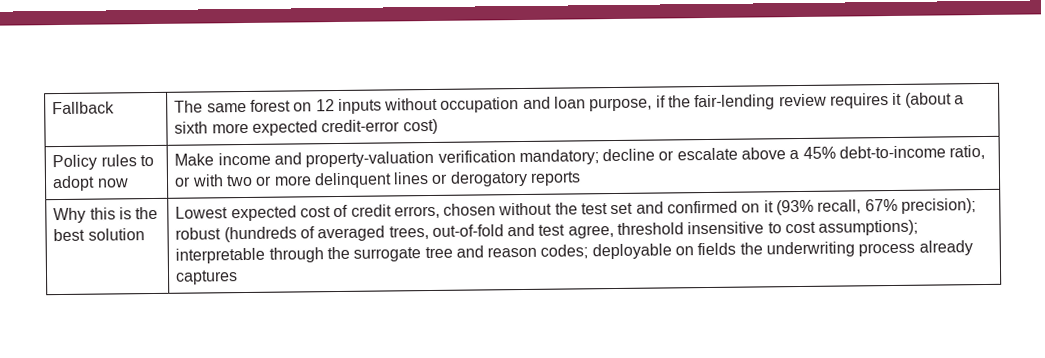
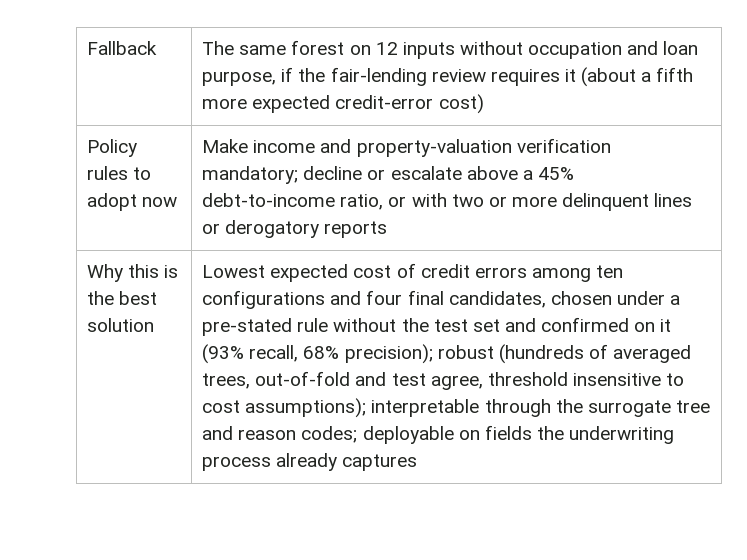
[174,121,209,134] sixth -> [656,67,694,82] fifth
[393,203,497,219] errors, chosen -> [474,265,624,282] [202,290,681,309] [202,318,329,336] errors among ten configurations and four final candidates, chosen under a pre-stated rule
[864,198,898,212] 67% -> [303,346,340,359] 68%

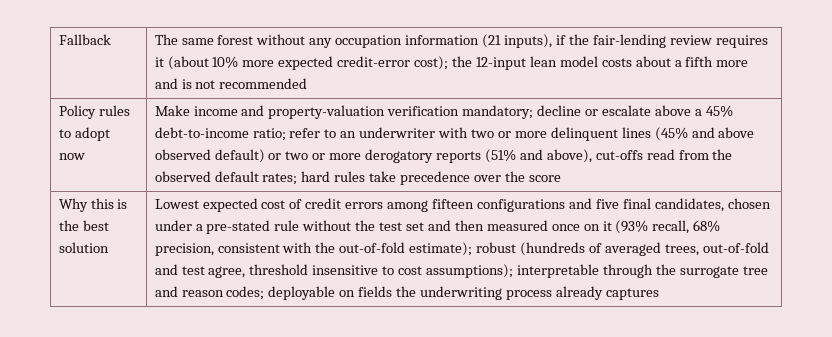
[349,41,699,59] [202,71,277,86] on 12 inputs without occupation and loan purpose, -> [256,34,552,48] without any occupation information (21 inputs),
[641,67,694,82] [202,94,484,114] a fifth more expected credit-error cost) -> [212,56,749,70] [154,78,308,89] 10% more expected credit-error cost); the 12-input lean model costs about a fifth more and is not recommended
[340,194,407,210] ratio, or -> [252,127,436,141] ratio; refer to an underwriter
[202,220,388,238] or derogatory reports -> [654,127,755,141] [154,149,733,163] [154,171,561,185] (45% and above observed default) or two or more derogatory reports (51% and above), cut-offs read from the observed default rates; hard rules take precedence over the score
[596,265,624,278] ten -> [432,199,475,209] fifteen
[366,290,403,305] four -> [595,199,619,209] five
[541,317,630,332] confirmed -> [454,220,580,231] then measured once
[344,344,433,364] precision); -> [154,242,473,256] precision, consistent with the out-of-fold estimate);

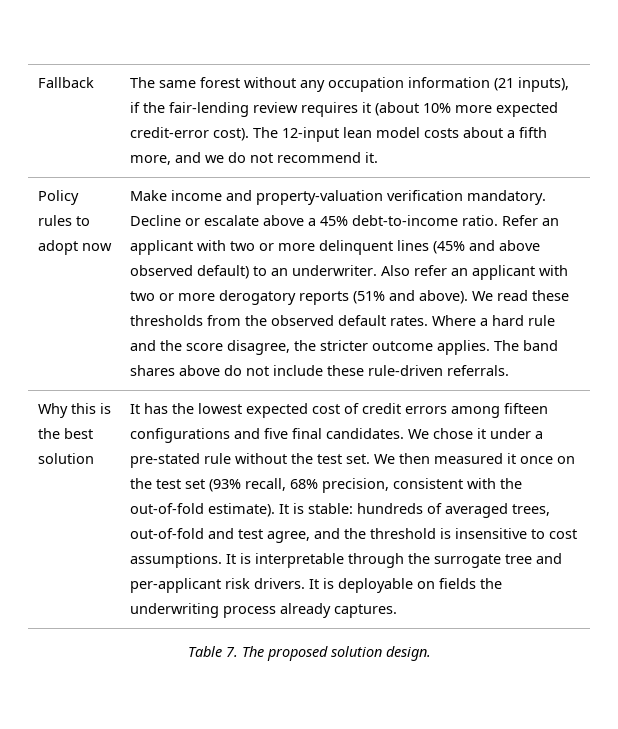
[414,56,473,70] cost); the -> [212,127,278,141] cost). The
[716,60,749,67] [154,78,308,89] more and is not recommended -> [129,152,378,165] more, and we do not recommend it.
[462,105,582,119] mandatory; decline -> [466,190,546,205] [129,215,181,226] mandatory. Decline
[252,127,436,141] ratio; refer to an underwriter -> [461,215,559,226] [129,240,193,255] ratio. Refer an applicant
[268,153,282,160] or -> [252,265,568,280] to an underwriter. Also refer an applicant with
[546,149,733,163] [154,171,561,185] above), cut-offs read from the observed default rates; hard rules take precedence over the score -> [418,290,569,304] [129,315,555,326] [129,340,558,355] [129,365,509,376] above). We read these thresholds from the observed default rates. Where a hard rule and the score disagree, the stricter outcome applies. The band shares above do not include these rule-driven referrals.
[154,199,199,209] Lowest -> [129,403,242,414] It has the lowest
[654,198,771,212] candidates, chosen -> [325,428,486,439] candidates. We chose it
[406,220,451,231] set and -> [345,454,395,464] set. We
(548, 225) none -> [506,453,516,464] it
[602,221,612,231] it -> [129,478,205,489] the test set
[409,242,586,256] estimate); robust (hundreds -> [207,503,423,517] estimate). It is stable: hundreds
[249,264,514,278] threshold insensitive to cost assumptions); -> [313,528,577,539] [129,553,251,568] and the threshold is insensitive to cost assumptions. It is
[181,286,265,300] reason codes; -> [129,578,334,593] per-applicant risk drivers. It is
[605,288,659,300] captures -> [333,604,397,618] [187,646,431,661] captures. // Table 7. The proposed solution design.

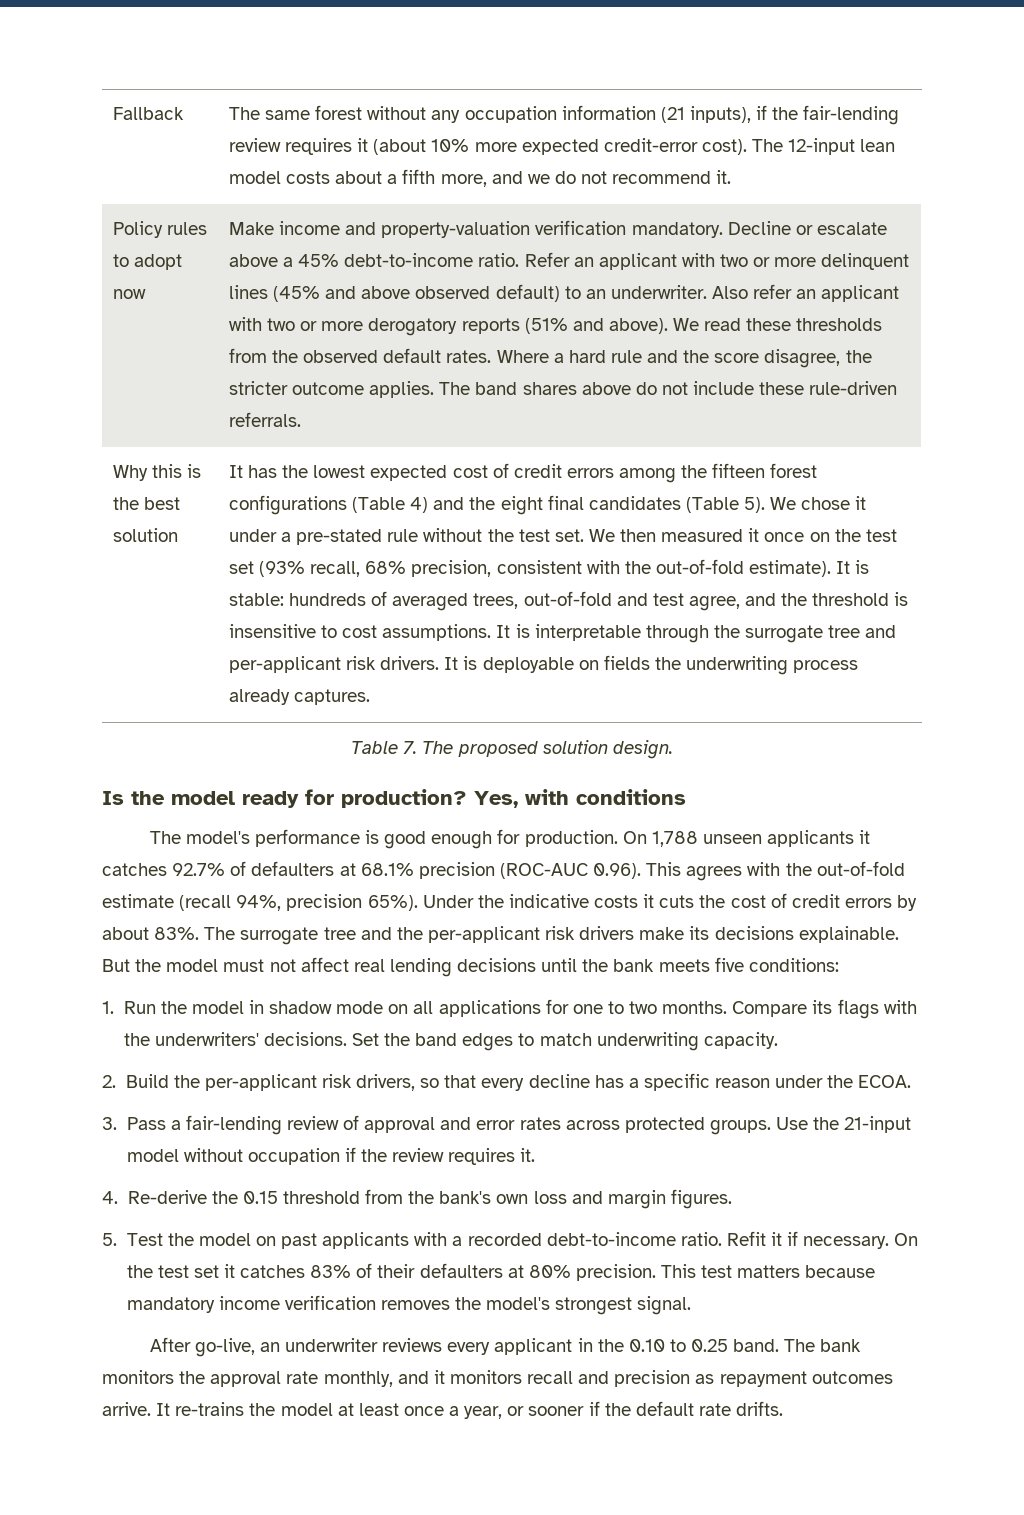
[503,403,548,414] [129,428,404,443] fifteen configurations and five final candidates. -> [681,463,818,478] [228,495,766,515] the fifteen forest configurations (Table 4) and the eight final candidates (Table 5).
(431, 653) none -> [102,789,686,808] [149,829,871,849] [102,861,905,881] [102,893,918,911] [102,926,899,945] [102,957,839,977] [102,999,917,1019] [123,1032,778,1051] [102,1073,912,1091] [102,1115,912,1135] [126,1147,536,1165] [102,1189,732,1209] [102,1231,919,1249] [126,1263,876,1281] [126,1295,692,1315] [149,1337,862,1357] [102,1370,893,1387] [102,1401,784,1419] // Is the model ready for production? Yes, with conditions // The model's performance is good enough for production. On 1,788 unseen applicants it catches 92.7% of defaulters at 68.1% precision (ROC-AUC 0.96). This agrees with the out-of-fold estimate (recall 94%, precision 65%). Under the indicative costs it cuts the cost of credit errors by about 83%. The surrogate tree and the per-applicant risk drivers make its decisions explainable. But the model must not affect real lending decisions until the bank meets five conditions: // 1. Run the model in shadow mode on all applications for one to two months. Compare its flags with the underwriters' decisions. Set the band edges to match underwriting capacity. // 2. Build the per-applicant risk drivers, so that every decline has a specific reason under the ECOA. // 3. Pass a fair-lending review of approval and error rates across protected groups. Use the 21-input model without occupation if the review requires it. // 4. Re-derive the 0.15 threshold from the bank's own loss and margin figures. // 5. Test the model on past applicants with a recorded debt-to-income ratio. Refit it if necessary. On the test set it catches 83% of their defaulters at 80% precision. This test matters because mandatory income verification removes the model's strongest signal. // After go-live, an underwriter reviews every applicant in the 0.10 to 0.25 band. The bank monitors the approval rate monthly, and it monitors recall and precision as repayment outcomes arrive. It re-trains the model at least once a year, or sooner if the default rate drifts.

